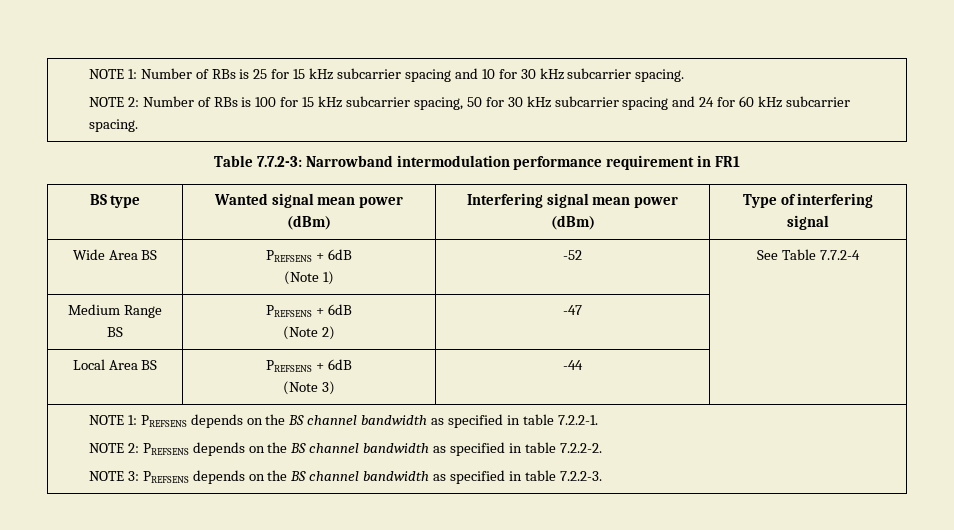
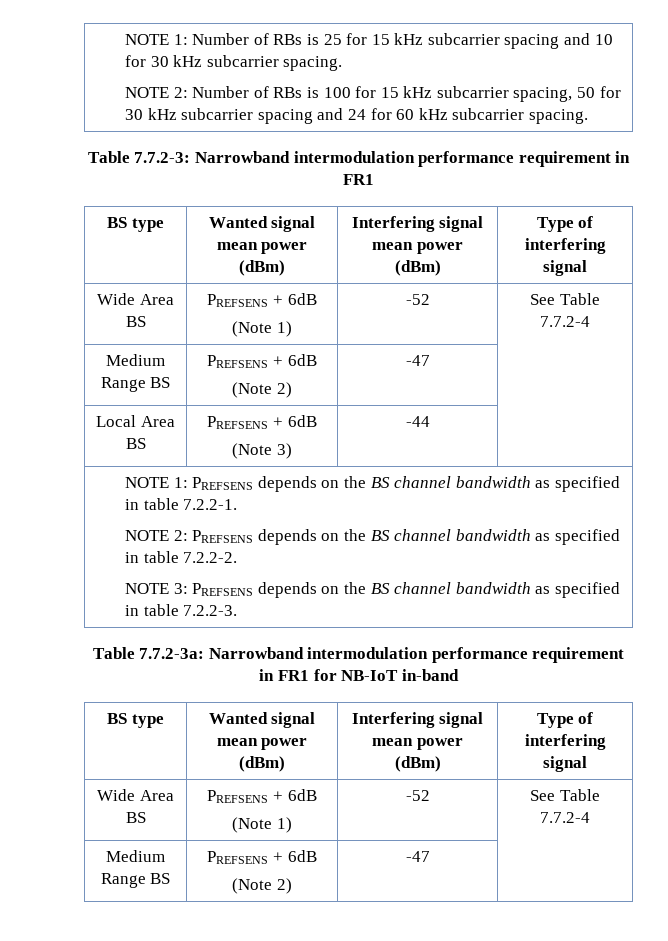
(602, 476) none -> [92,647,625,663] [259,669,459,681] [107,713,164,728] [208,712,316,728] [216,738,308,750] [238,756,285,772] [351,712,484,728] [372,738,463,750] [394,756,441,772] [536,712,594,728] [524,734,606,750] [543,756,587,772] [97,789,174,801] [125,812,146,823] [207,789,317,803] [232,817,292,833] [405,790,430,801] [530,789,600,801] [540,812,590,823] [106,850,165,862] [100,873,171,888] [207,850,317,864] [232,878,292,894] [405,851,430,862] // Table 7.7.2-3a: Narrowband intermodulation performance requirement in FR1 for NB-IoT in-band // BS type | Wanted signal mean power (dBm) | Interfering signal mean power (dBm) | Type of interfering signal // Wide Area BS | PREFSENS + 6dB // (Note 1) | -52 | See Table 7.7.2-4 // Medium Range BS | PREFSENS + 6dB // (Note 2) | -47 |

